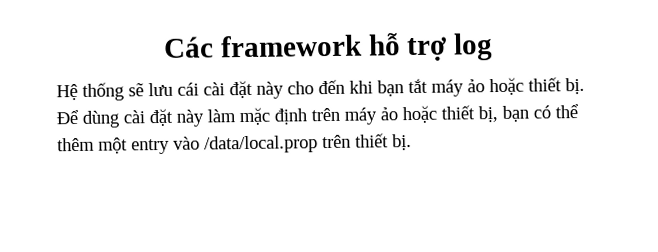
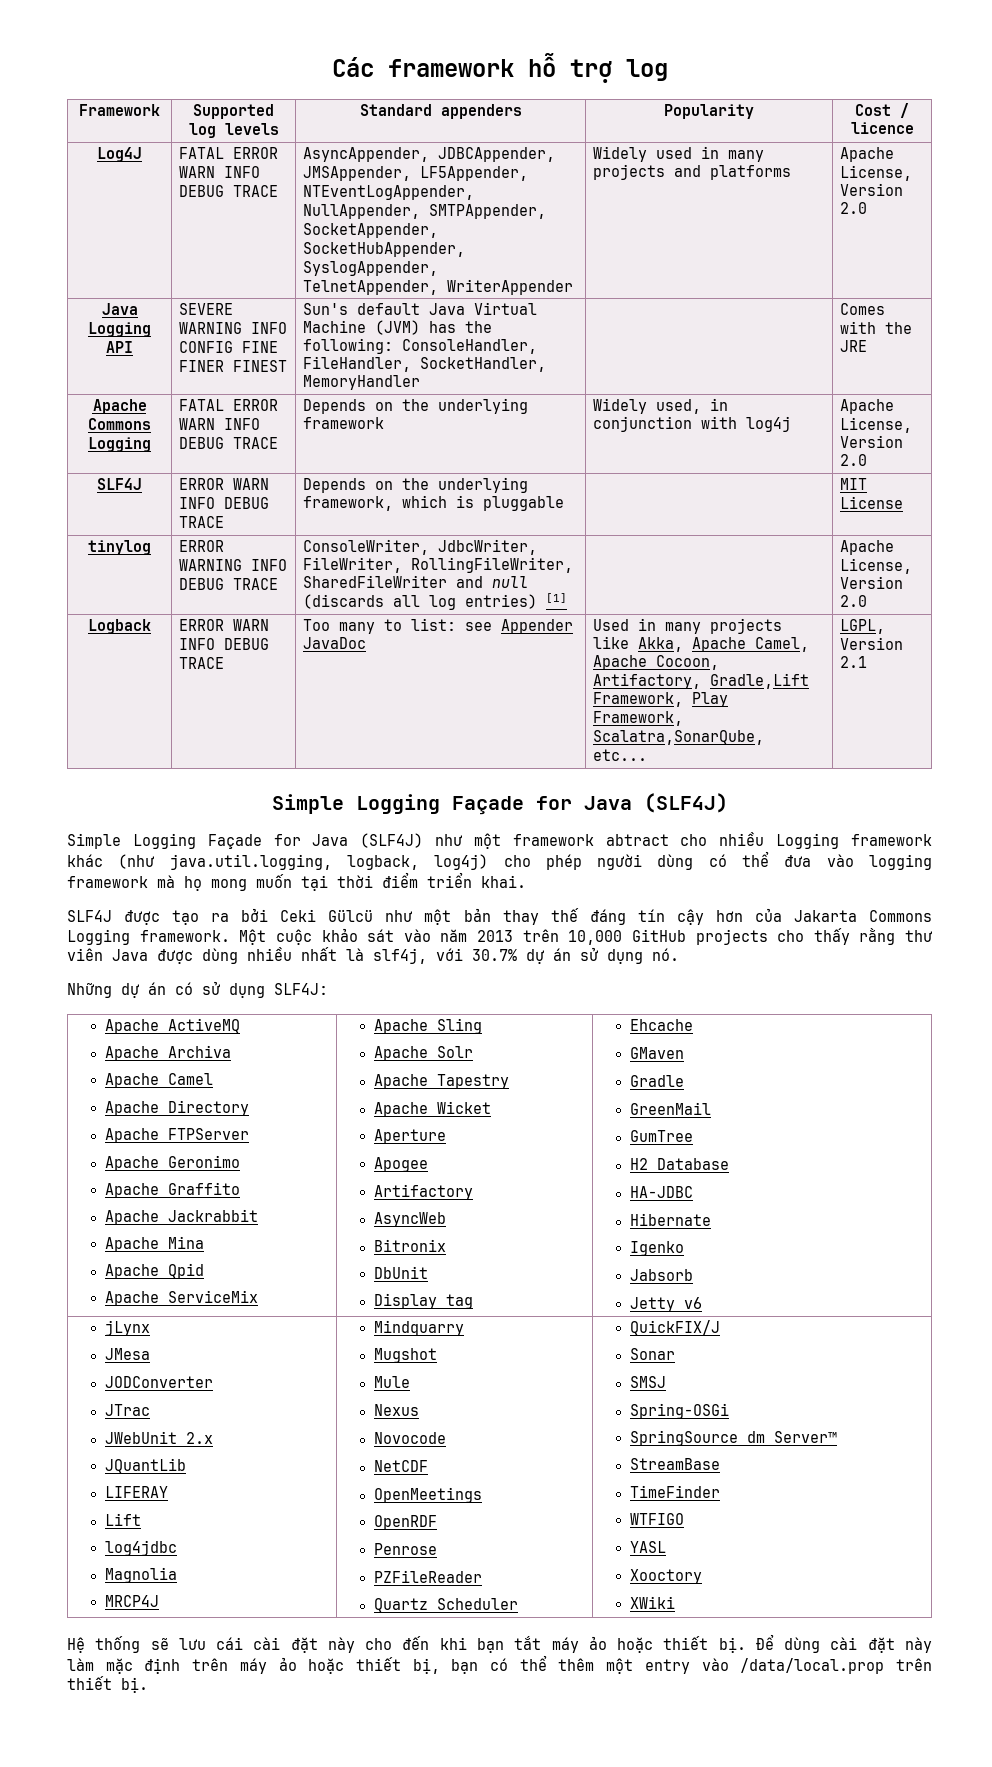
(494, 47) none -> [79,104,160,116] [193,104,274,119] [188,123,279,138] [359,104,522,119] [664,104,754,119] [855,103,909,118] [850,122,914,134] [97,147,142,162] [178,147,278,159] [178,166,260,178] [178,185,278,197] [302,147,555,162] [302,166,528,181] [302,185,474,200] [302,204,546,219] [302,223,438,238] [302,242,465,257] [302,261,438,276] [302,279,573,295] [592,146,764,162] [592,164,791,180] [839,147,894,162] [839,165,912,181] [839,183,903,196] [839,202,867,214] [101,303,138,315] [88,322,151,337] [106,341,133,353] [178,303,233,315] [178,322,287,334] [178,341,278,353] [178,360,287,372] [302,302,537,315] [302,320,492,335] [302,338,537,354] [302,356,546,372] [302,375,420,390] [839,303,885,315] [839,321,912,334] [839,340,867,352] [92,399,147,414] [88,418,151,430] [88,437,151,452] [178,399,278,411] [178,418,260,430] [178,437,278,449] [302,398,528,414] [302,417,384,429] [592,398,728,414] [592,416,791,432] [839,399,894,414] [839,417,912,433] [839,435,903,448] [839,454,867,466] [97,478,142,490] [178,478,269,490] [178,497,269,509] [178,516,224,528] [302,477,528,493] [302,495,564,511] [839,478,867,490] [839,496,903,509] [88,540,151,555] [178,540,224,552] [178,559,287,571] [178,578,278,590] [302,539,537,555] [302,557,573,573] [302,575,528,588] [302,593,567,610] [839,540,894,555] [839,558,912,574] [839,576,903,589] [839,595,867,607] [88,619,151,634] [178,619,269,631] [178,638,269,650] [178,657,224,669] [302,618,573,634] [302,637,366,649] [592,618,782,634] [592,636,809,652] [592,655,719,670] [592,673,809,689] [592,692,728,707] [592,711,683,726] [592,730,764,745] [592,749,647,761] [839,619,885,634] [839,637,903,650] [839,656,867,668] [271,793,728,815] [67,832,932,849] [67,851,932,870] [67,872,526,891] [67,908,932,925] [67,927,932,945] [67,947,679,964] [67,981,328,998] [104,1018,240,1034] [104,1045,231,1061] [104,1073,213,1088] [104,1100,249,1116] [104,1128,249,1143] [104,1155,240,1171] [104,1182,240,1198] [104,1209,258,1225] [104,1236,204,1252] [104,1263,204,1279] [104,1290,258,1306] [373,1018,482,1034] [373,1046,473,1061] [373,1074,509,1089] [373,1101,491,1117] [373,1129,446,1144] [373,1157,428,1172] [373,1184,473,1200] [373,1212,446,1227] [373,1239,446,1252] [373,1266,428,1279] [373,1293,473,1309] [629,1019,693,1031] [629,1047,684,1059] [629,1075,684,1087] [629,1102,711,1115] [629,1130,693,1142] [629,1158,729,1170] [629,1186,693,1198] [629,1213,711,1226] [629,1241,684,1256] [629,1269,693,1281] [629,1297,702,1312] [104,1320,150,1336] [104,1348,150,1360] [104,1376,213,1388] [104,1404,150,1416] [104,1431,213,1444] [104,1458,186,1474] [104,1486,168,1498] [104,1513,141,1526] [104,1540,177,1556] [104,1567,177,1583] [104,1595,159,1607] [373,1320,464,1336] [373,1348,437,1363] [373,1376,410,1388] [373,1404,419,1416] [373,1432,446,1444] [373,1460,428,1472] [373,1487,482,1503] [373,1515,437,1530] [373,1543,437,1555] [373,1570,482,1583] [373,1598,518,1613] [629,1320,720,1336] [629,1348,675,1360] [629,1376,666,1388] [629,1403,729,1419] [629,1430,837,1446] [629,1458,720,1470] [629,1485,720,1498] [629,1513,684,1525] [629,1541,666,1553] [629,1569,702,1584] [629,1596,675,1609] // Framework | Supported log levels | Standard appenders | Popularity | Cost / licence // Log4J | FATAL ERROR WARN INFO DEBUG TRACE | AsyncAppender, JDBCAppender, JMSAppender, LF5Appender, NTEventLogAppender, NullAppender, SMTPAppender, SocketAppender, SocketHubAppender, SyslogAppender, TelnetAppender, WriterAppender | Widely used in many projects and platforms | Apache License, Version 2.0 // Java Logging API | SEVERE WARNING INFO CONFIG FINE FINER FINEST | Sun's default Java Virtual Machine (JVM) has the following: ConsoleHandler, FileHandler, SocketHandler, MemoryHandler | | Comes with the JRE // Apache Commons Logging | FATAL ERROR WARN INFO DEBUG TRACE | Depends on the underlying framework | Widely used, in conjunction with log4j | Apache License, Version 2.0 // SLF4J | ERROR WARN INFO DEBUG TRACE | Depends on the underlying framework, which is pluggable | | MIT License // tinylog | ERROR WARNING INFO DEBUG TRACE | ConsoleWriter, JdbcWriter, FileWriter, RollingFileWriter, SharedFileWriter and null (discards all log entries) [1] | | Apache License, Version 2.0 // Logback | ERROR WARN INFO DEBUG TRACE | Too many to list: see Appender JavaDoc | Used in many projects like Akka, Apache Camel, Apache Cocoon, Artifactory, Gradle,Lift Framework, Play Framework, Scalatra,SonarQube, etc... | LGPL, Version 2.1 // Simple Logging Façade for Java (SLF4J) // Simple Logging Façade for Java (SLF4J) như một framework abtract cho nhiều Logging framework khác (như java.util.logging, logback, log4j) cho phép người dùng có thể đưa vào logging framework mà họ mong muốn tại thời điểm triển khai. // SLF4J được tạo ra bởi Ceki Gülcü như một bản thay thế đáng tín cậy hơn của Jakarta Commons Logging framework. Một cuộc khảo sát vào năm 2013 trên 10,000 GitHub projects cho thấy rằng thư viên Java được dùng nhiều nhất là slf4j, với 30.7% dự án sử dụng nó. // Những dự án có sử dụng SLF4J: // Apache ActiveMQ // Apache Archiva // Apache Camel // Apache Directory // Apache FTPServer // Apache Geronimo // Apache Graffito // Apache Jackrabbit // Apache Mina // Apache Qpid // Apache ServiceMix | Apache Sling // Apache Solr // Apache Tapestry // Apache Wicket // Aperture // Apogee // Artifactory // AsyncWeb // Bitronix // DbUnit // Display tag | Ehcache // GMaven // Gradle // GreenMail // GumTree // H2 Database // HA-JDBC // Hibernate // Igenko // Jabsorb // Jetty v6 // jLynx // JMesa // JODConverter // JTrac // JWebUnit 2.x // JQuantLib // LIFERAY // Lift // log4jdbc // Magnolia // MRCP4J | Mindquarry // Mugshot // Mule // Nexus // Novocode // NetCDF // OpenMeetings // OpenRDF // Penrose // PZFileReader // Quartz Scheduler | QuickFIX/J // Sonar // SMSJ // Spring-OSGi // SpringSource dm Server™ // StreamBase // TimeFinder // WTFIGO // YASL // Xooctory // XWiki

